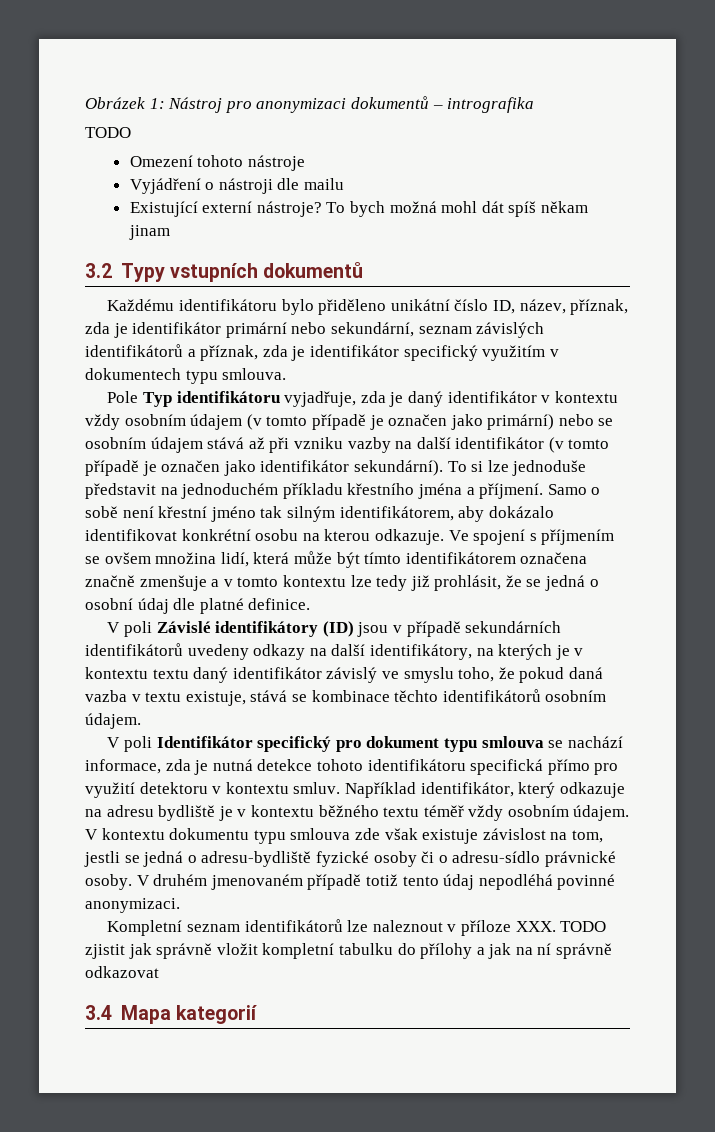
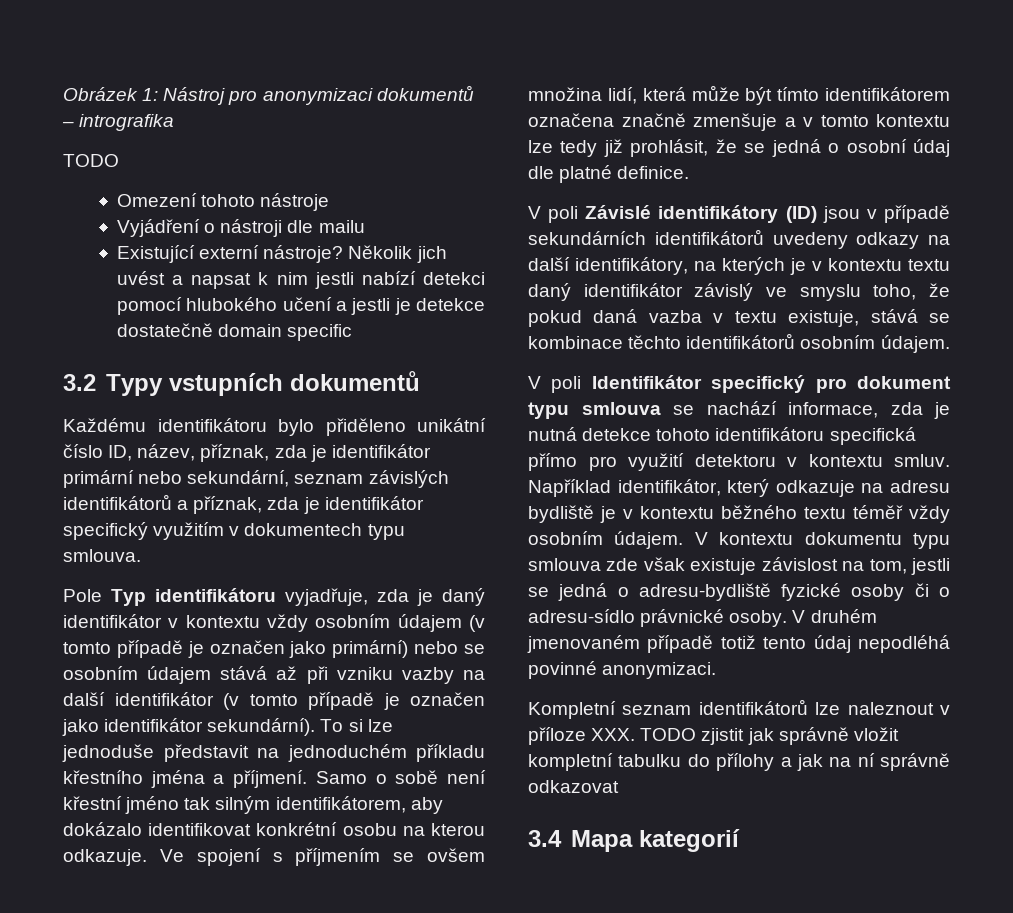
[326,201,588,217] [128,225,170,240] To bych možná mohl dát spíš někam jinam -> [348,245,447,263] [117,271,485,289] [117,297,486,315] [117,323,353,341] Několik jich uvést a napsat k nim jestli nabízí detekci pomocí hlubokého učení a jestli je detekce dostatečně domain specific

